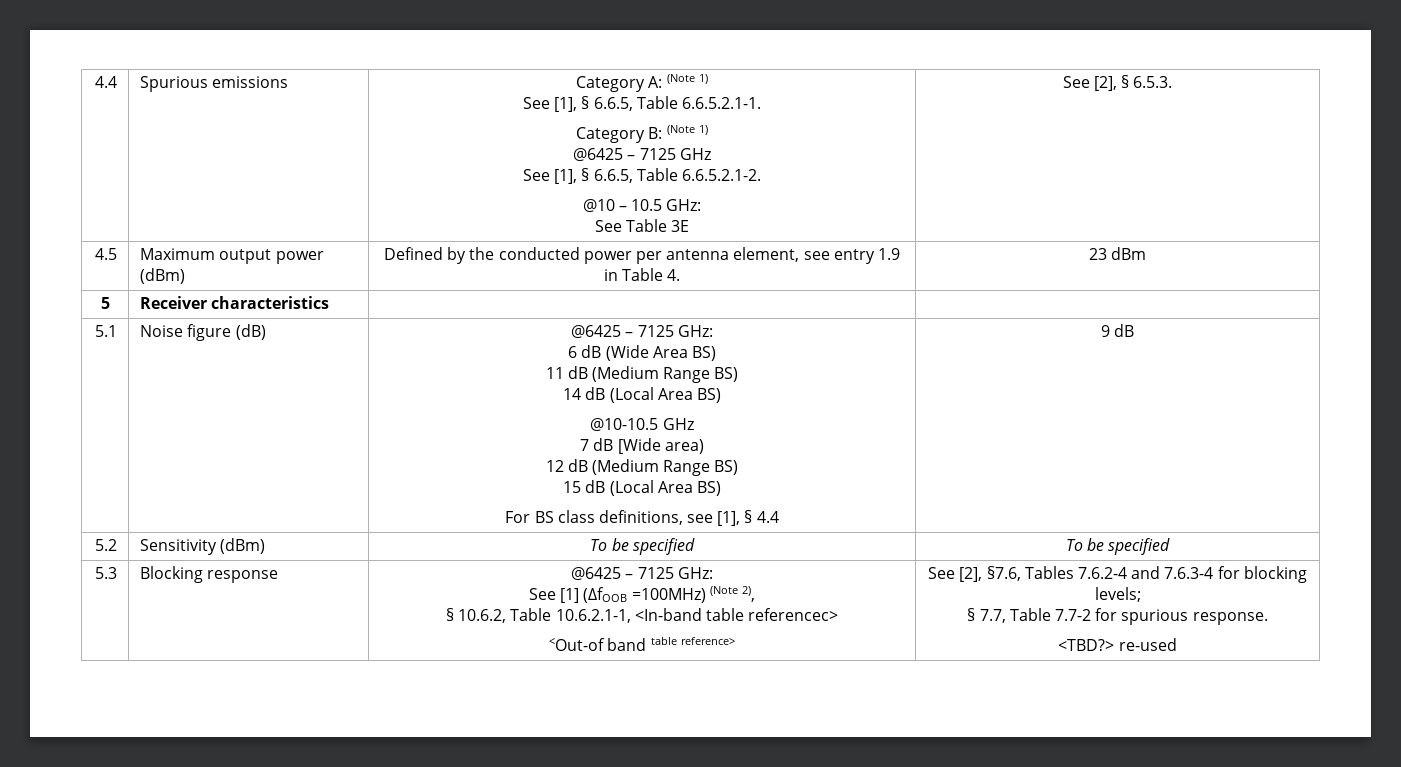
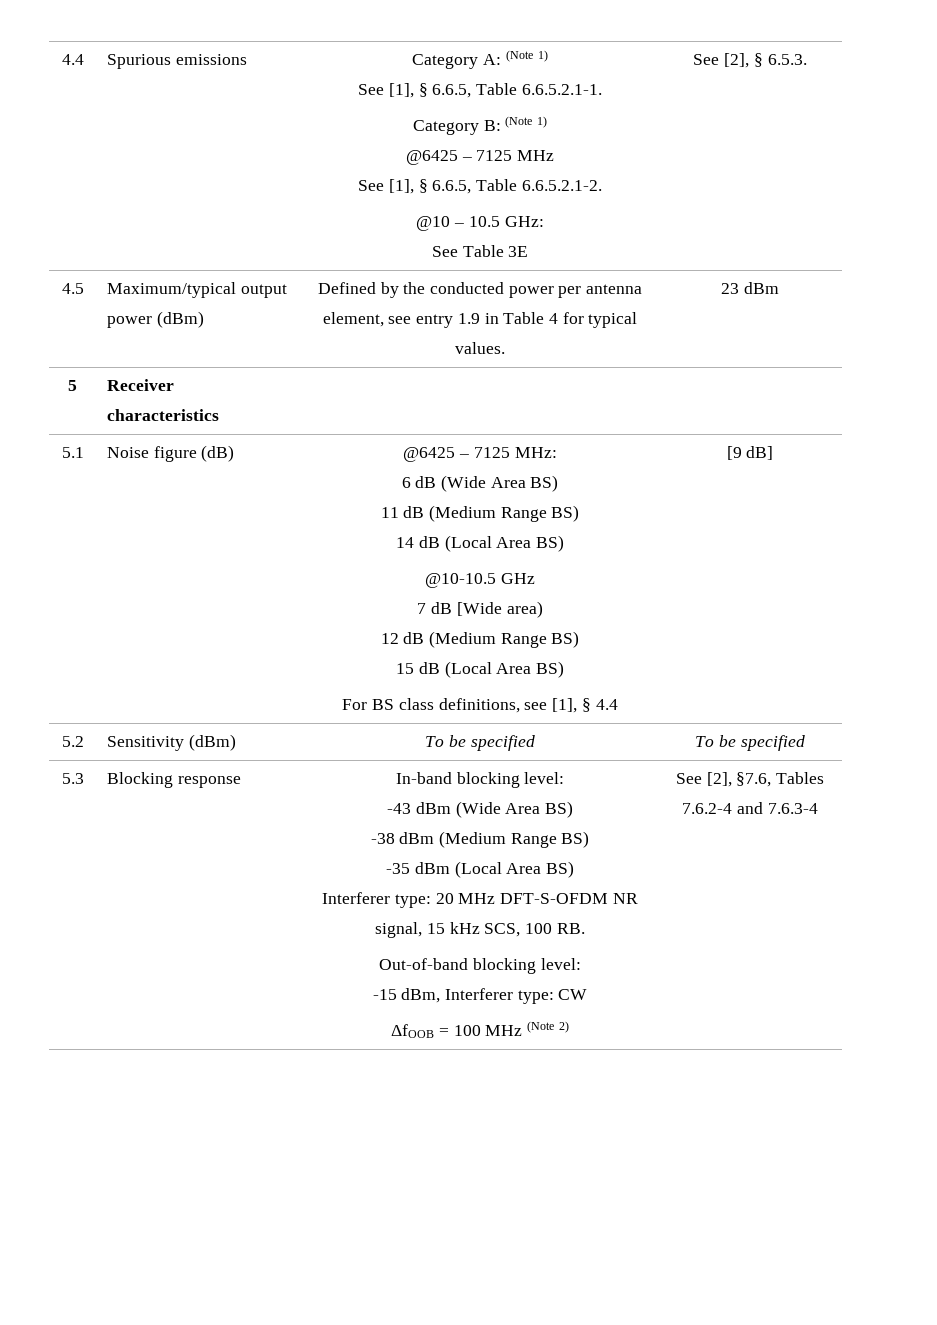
[679,148,711,160] GHz -> [517,150,555,161] MHz
[140,248,216,260] Maximum -> [106,282,236,298] Maximum/typical
[667,269,681,281] 4. -> [548,312,638,328] [455,342,505,354] 4 for typical values.
[677,325,713,337] GHz: -> [514,447,557,458] MHz:
[1100,324,1135,337] 9 dB -> [726,446,774,460] [9 dB]
[571,567,713,580] [529,586,755,603] [445,608,839,623] [549,637,735,651] @6425 – 7125 GHz: // See [1] (ΔfOOB =100MHz) (Note 2), // § 10.6.2, Table 10.6.2.1-1, <In-band table referencec> // <Out-of band table reference> -> [395,772,565,788] [387,801,573,818] [370,831,590,848] [386,861,574,878] [322,892,638,908] [375,922,585,938] [379,958,581,974] [372,988,588,1004] [391,1021,569,1038] In-band blocking level: // -43 dBm (Wide Area BS) // -38 dBm (Medium Range BS) // -35 dBm (Local Area BS) // Interferer type: 20 MHz DFT-S-OFDM NR signal, 15 kHz SCS, 100 RB. // Out-of-band blocking level: // -15 dBm, Interferer type: CW // ΔfOOB = 100 MHz (Note 2)
[1217,566,1307,583] [1094,587,1141,602] [967,608,1268,625] [1058,638,1177,651] for blocking levels; // § 7.7, Table 7.7-2 for spurious response. // <TBD?> re-used -> (818, 808) none

